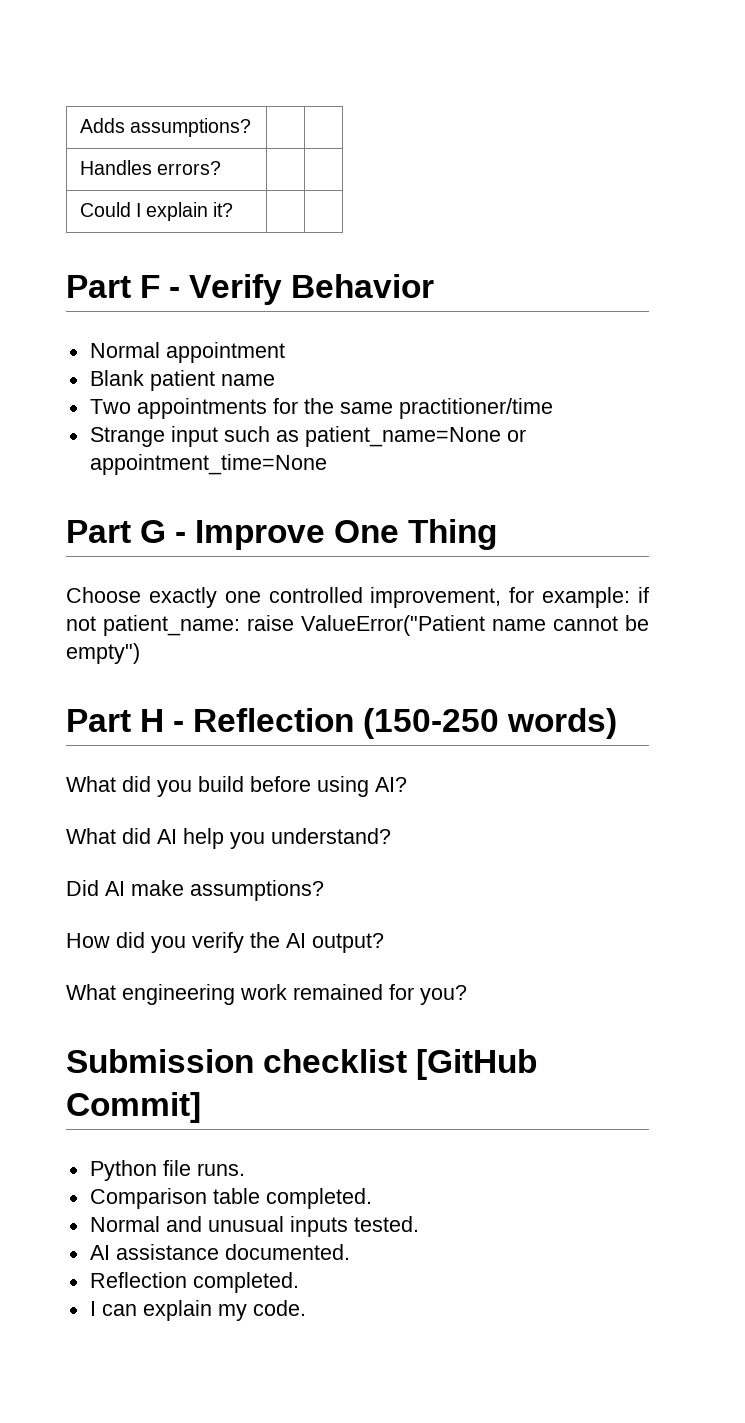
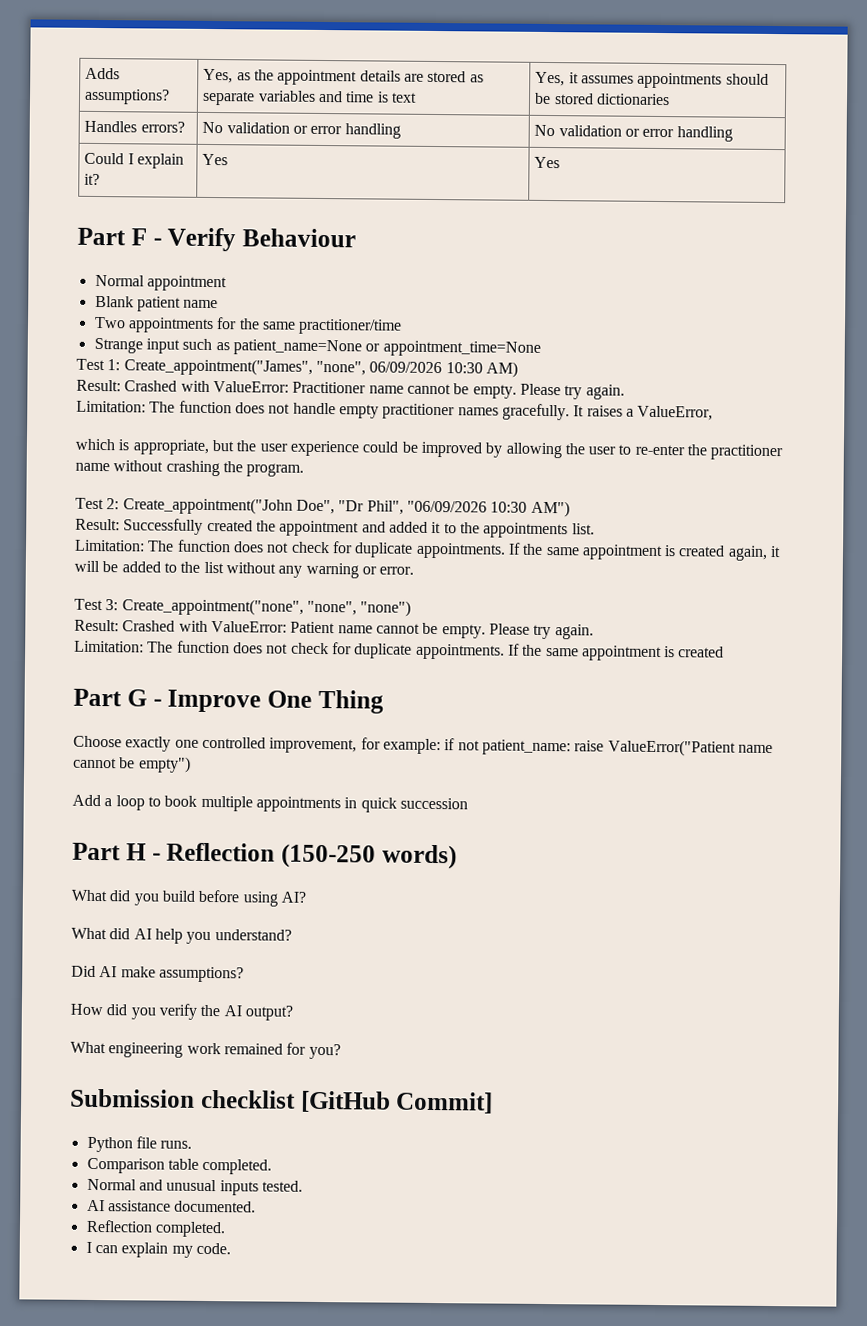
[79,160,221,175] | // Handles errors? | | -> [203,68,484,86] [202,90,418,106] [535,71,769,89] [534,92,671,106] [84,120,185,133] [202,121,401,139] [534,124,733,142] Yes, as the appointment details are stored as separate variables and time is text | Yes, it assumes appointments should be stored dictionaries // Handles errors? | No validation or error handling | No validation or error handling
(234, 209) | -> [202,153,229,166] [534,156,561,169] Yes | Yes
[291,274,435,298] Behavior -> [242,228,356,248] Behaviour
(327, 464) none -> [76,358,518,378] [76,379,625,400] [76,400,714,421] [75,438,784,461] [75,460,305,477] [75,497,570,518] [75,518,595,539] [74,539,782,561] [74,560,415,579] [74,598,412,617] [74,619,594,640] [74,640,725,662] // Test 1: Create_appointment("James", "none", 06/09/2026 10:30 AM) // Result: Crashed with ValueError: Practitioner name cannot be empty. Please try again. // Limitation: The function does not handle empty practitioner names gracefully. It raises a ValueError, // which is appropriate, but the user experience could be improved by allowing the user to re-enter the practitioner name without crashing the program. // Test 2: Create_appointment("John Doe", "Dr Phil", "06/09/2026 10:30 AM") // Result: Successfully created the appointment and added it to the appointments list. // Limitation: The function does not check for duplicate appointments. If the same appointment is created again, it will be added to the list without any warning or error. // Test 3: Create_appointment("none", "none", "none") // Result: Crashed with ValueError: Patient name cannot be empty. Please try again. // Limitation: The function does not check for duplicate appointments. If the same appointment is created
(140, 653) none -> [72,794,468,813] // Add a loop to book multiple appointments in quick succession

